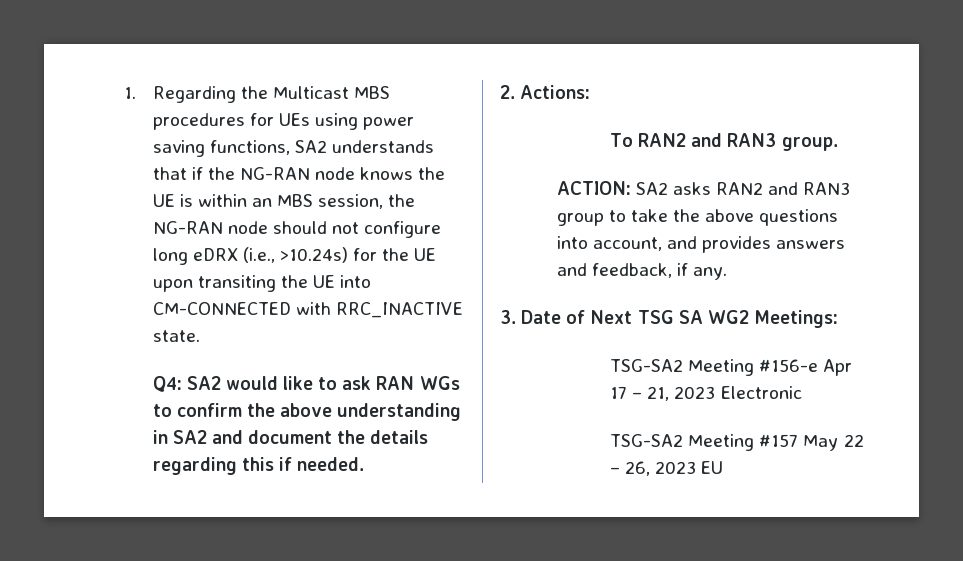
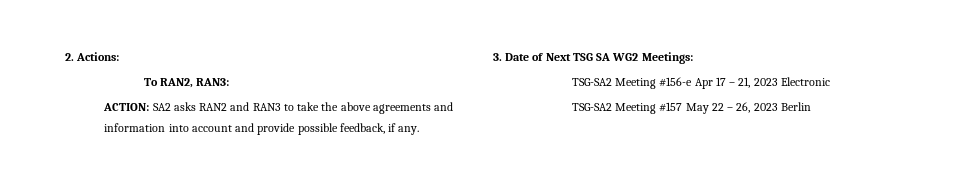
[124,86,391,103] [152,113,415,130] [152,140,435,157] [152,167,446,180] [152,194,416,209] [152,221,442,238] [152,247,437,265] [152,275,372,292] [152,302,463,318] [152,330,200,342] [152,376,460,392] [152,403,462,421] [152,430,429,444] [152,457,365,475] 1. Regarding the Multicast MBS procedures for UEs using power saving functions, SA2 understands that if the NG-RAN node knows the UE is within an MBS session, the NG-RAN node should not configure long eDRX (i.e., >10.24s) for the UE upon transiting the UE into CM-CONNECTED with RRC_INACTIVE state. // Q4: SA2 would like to ask RAN WGs to confirm the above understanding in SA2 and document the details regarding this if needed. // -> (65, 57) none
[638,133,838,151] RAN2 and RAN3 group. -> [160,78,230,88] RAN2, RAN3:
[556,213,604,226] group -> (281, 107) none
[759,209,839,226] [556,236,846,253] [556,263,587,276] questions into account, and provides answers and -> [372,102,454,114] [104,123,338,135] agreements and information into account and provide possible
[701,461,724,474] EU -> [780,102,811,111] Berlin

